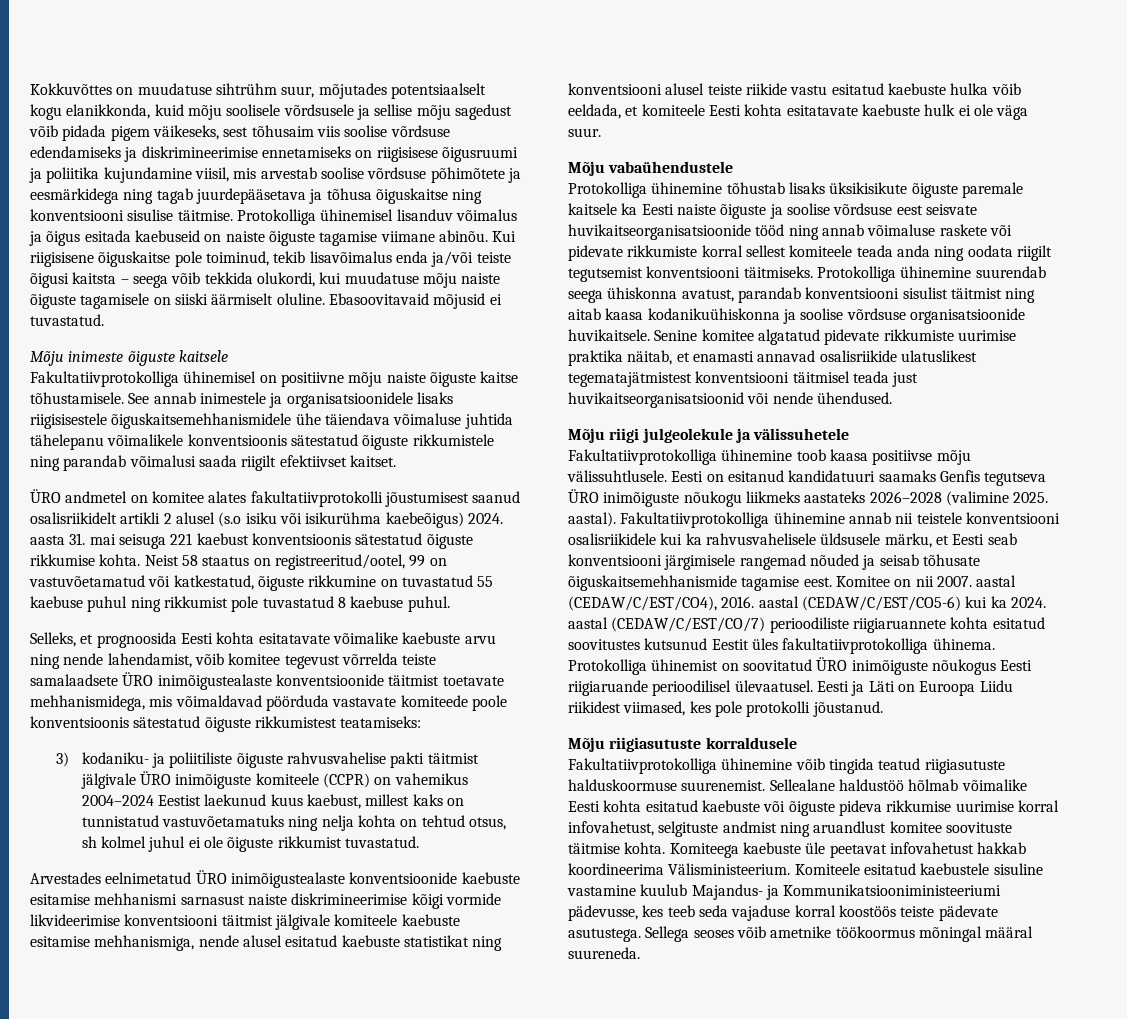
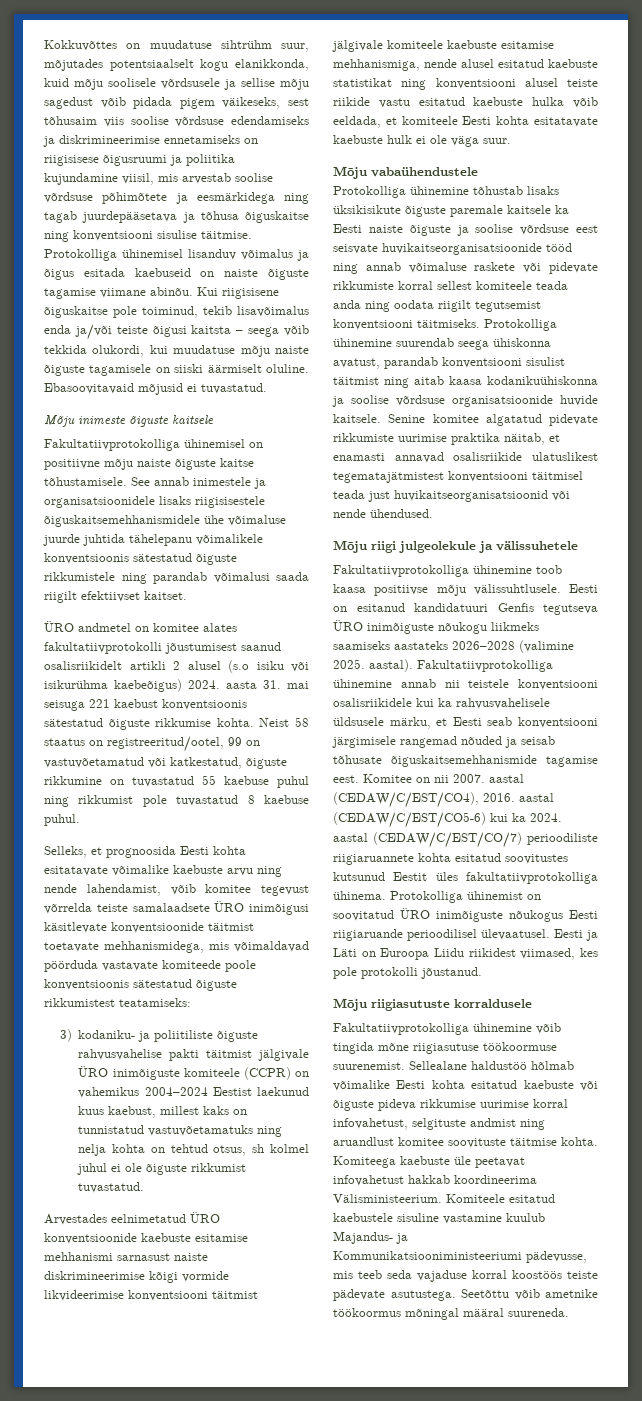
[324,413,462,425] täiendava võimaluse -> [228,515,286,526] [43,534,80,546] võimaluse juurde
[157,674,272,690] inimõigustealaste -> [249,903,309,915] [44,922,107,933] inimõigusi käsitlevate
[230,872,345,888] inimõigustealaste -> (220, 1217) none
[568,329,650,341] huvikaitsele. -> [560,395,598,406] [333,414,381,423] huvide kaitsele.
[878,470,936,482] saamaks -> (488, 607) none
(800, 497) none -> [333,641,390,650] saamiseks
[878,758,1005,774] [568,779,677,791] teatud riigiasutuste halduskoormuse -> [378,1042,557,1054] mõne riigiasutuse töökoormuse
[642,905,664,917] kes -> [333,1271,353,1279] mis
[645,926,734,942] Sellega seoses -> [461,1289,509,1298] Seetõttu

